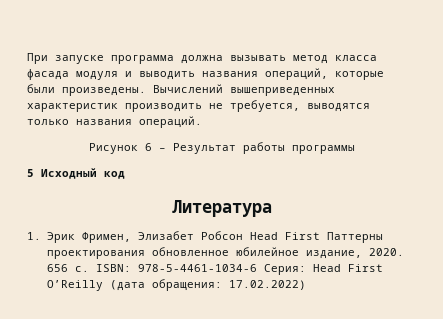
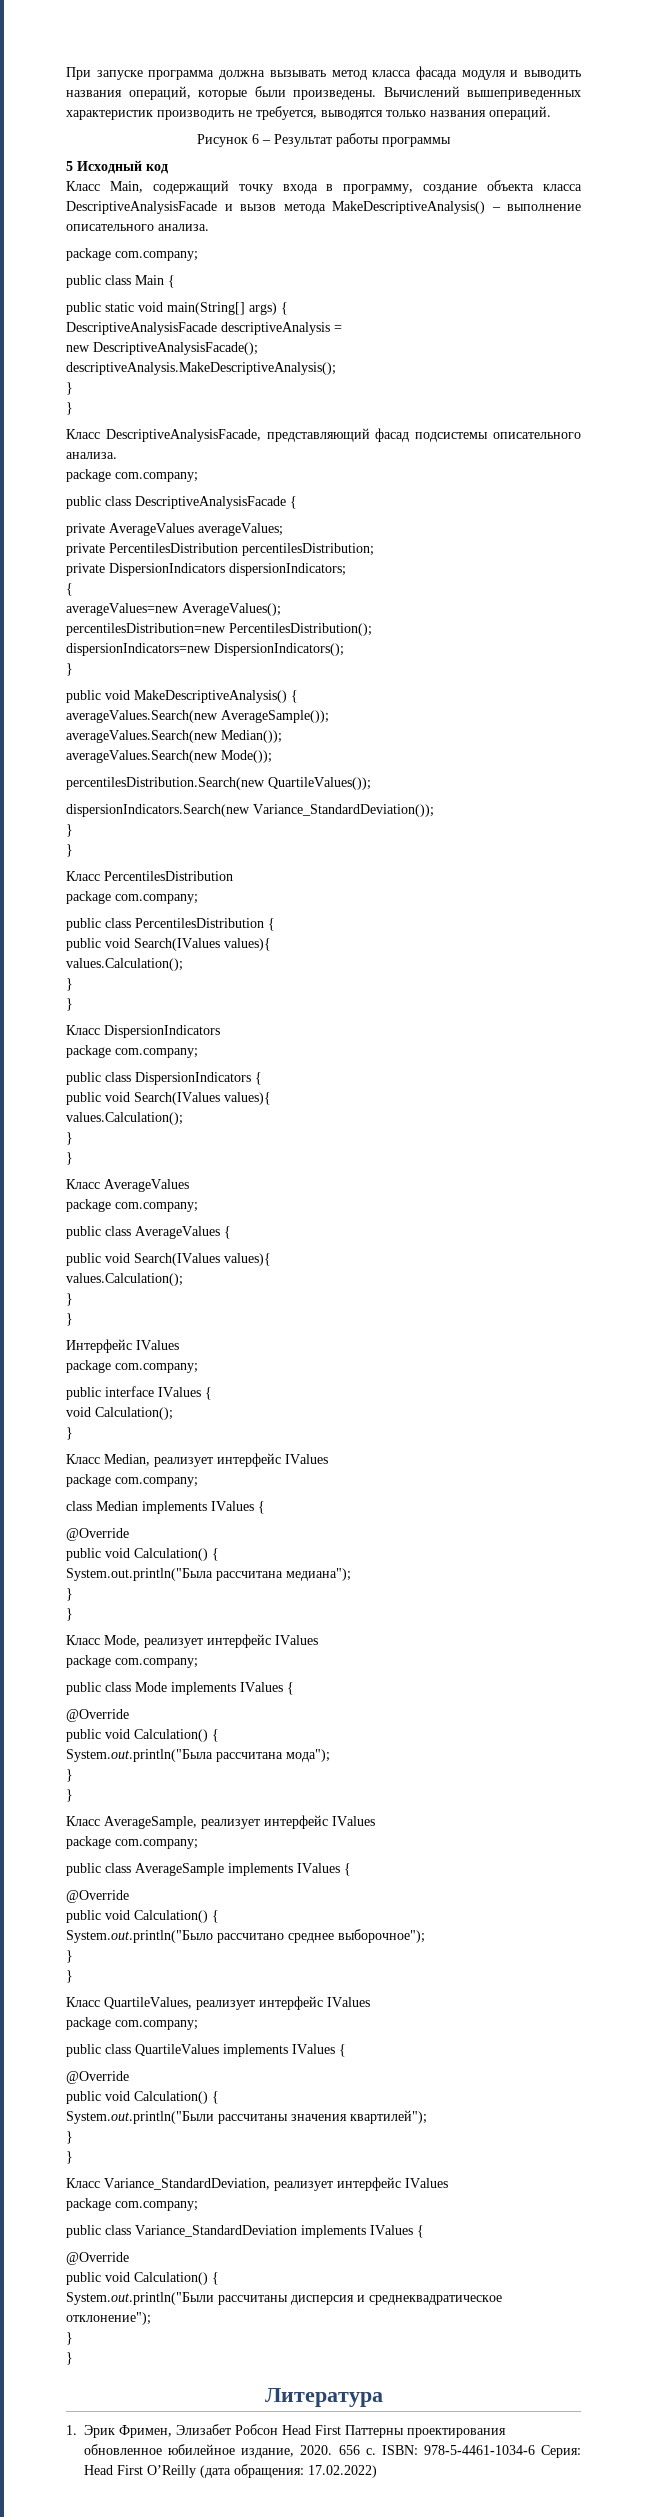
(125, 175) none -> [66,180,583,194] [66,201,581,214] [66,224,209,231] [66,248,198,261] [66,275,175,288] [66,302,288,315] [66,322,342,335] [66,342,258,355] [66,362,336,375] [66,382,73,395] [66,402,73,415] [66,428,581,442] [66,452,117,459] [66,469,198,482] [66,496,297,509] [66,523,283,536] [66,543,374,556] [66,563,346,576] [66,583,73,596] [66,603,281,616] [66,623,372,636] [66,643,344,656] [66,663,73,676] [66,690,298,703] [66,710,329,723] [66,730,282,743] [66,750,272,763] [66,777,371,790] [66,804,434,817] [66,824,73,837] [66,844,73,857] [66,871,233,881] [66,891,198,904] [66,918,275,931] [66,938,271,951] [66,958,183,971] [66,978,73,991] [66,998,73,1011] [66,1025,220,1038] [66,1045,198,1058] [66,1072,262,1085] [66,1092,271,1105] [66,1112,183,1125] [66,1132,73,1145] [66,1152,73,1165] [66,1179,189,1192] [66,1199,198,1212] [66,1226,231,1239] [66,1253,271,1266] [66,1273,183,1286] [66,1293,73,1306] [66,1313,73,1326] [66,1339,179,1353] [66,1360,198,1373] [66,1386,212,1400] [66,1407,173,1420] [66,1427,73,1440] [66,1453,328,1467] [66,1474,198,1487] [66,1501,265,1514] [66,1528,129,1541] [66,1548,219,1561] [66,1568,351,1581] [66,1588,73,1601] [66,1608,73,1621] [66,1634,318,1648] [66,1655,198,1668] [66,1682,294,1695] [66,1709,129,1722] [66,1729,219,1742] [66,1749,330,1762] [66,1769,73,1782] [66,1789,73,1802] [66,1815,375,1829] [66,1836,198,1849] [66,1863,351,1876] [66,1890,129,1903] [66,1910,219,1923] [66,1929,425,1943] [66,1950,73,1963] [66,1970,73,1983] [66,1996,370,2010] [66,2017,198,2030] [66,2044,346,2057] [66,2071,129,2084] [66,2091,219,2104] [66,2110,427,2124] [66,2131,73,2144] [66,2151,73,2164] [66,2177,448,2191] [66,2198,198,2211] [66,2225,424,2238] [66,2252,129,2265] [66,2272,219,2285] [66,2292,502,2305] [66,2312,151,2325] [66,2332,73,2345] [66,2352,73,2365] // Класс Main, содержащий точку входа в программу, создание объекта класса DescriptiveAnalysisFacade и вызов метода MakeDescriptiveAnalysis() – выполнение описательного анализа. // package com.company; // public class Main { // public static void main(String[] args) { // DescriptiveAnalysisFacade descriptiveAnalysis = // new DescriptiveAnalysisFacade(); // descriptiveAnalysis.MakeDescriptiveAnalysis(); // } // } // Класс DescriptiveAnalysisFacade, представляющий фасад подсистемы описательного анализа. // package com.company; // public class DescriptiveAnalysisFacade { // private AverageValues averageValues; // private PercentilesDistribution percentilesDistribution; // private DispersionIndicators dispersionIndicators; // { // averageValues=new AverageValues(); // percentilesDistribution=new PercentilesDistribution(); // dispersionIndicators=new DispersionIndicators(); // } // public void MakeDescriptiveAnalysis() { // averageValues.Search(new AverageSample()); // averageValues.Search(new Median()); // averageValues.Search(new Mode()); // percentilesDistribution.Search(new QuartileValues()); // dispersionIndicators.Search(new Variance_StandardDeviation()); // } // } // Класс PercentilesDistribution // package com.company; // public class PercentilesDistribution { // public void Search(IValues values){ // values.Calculation(); // } // } // Класс DispersionIndicators // package com.company; // public class DispersionIndicators { // public void Search(IValues values){ // values.Calculation(); // } // } // Класс AverageValues // package com.company; // public class AverageValues { // public void Search(IValues values){ // values.Calculation(); // } // } // Интерфейс IValues // package com.company; // public interface IValues { // void Calculation(); // } // Класс Median, реализует интерфейс IValues // package com.company; // class Median implements IValues { // @Override // public void Calculation() { // System.out.println("Была рассчитана медиана"); // } // } // Класс Mode, реализует интерфейс IValues // package com.company; // public class Mode implements IValues { // @Override // public void Calculation() { // System.out.println("Была рассчитана мода"); // } // } // Класс AverageSample, реализует интерфейс IValues // package com.company; // public class AverageSample implements IValues { // @Override // public void Calculation() { // System.out.println("Было рассчитано среднее выборочное"); // } // } // Класс QuartileValues, реализует интерфейс IValues // package com.company; // public class QuartileValues implements IValues { // @Override // public void Calculation() { // System.out.println("Были рассчитаны значения квартилей"); // } // } // Класс Variance_StandardDeviation, реализует интерфейс IValues // package com.company; // public class Variance_StandardDeviation implements IValues { // @Override // public void Calculation() { // System.out.println("Были рассчитаны дисперсия и среднеквадратическое отклонение"); // } // }

